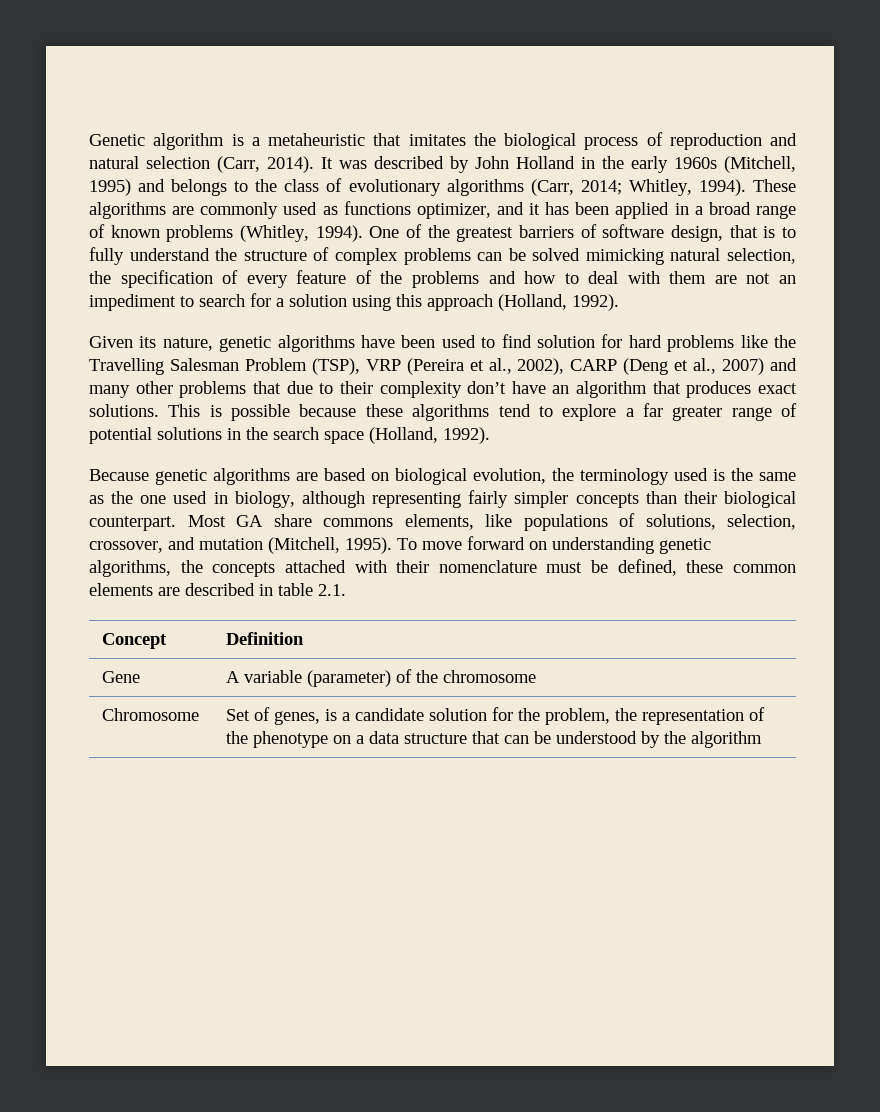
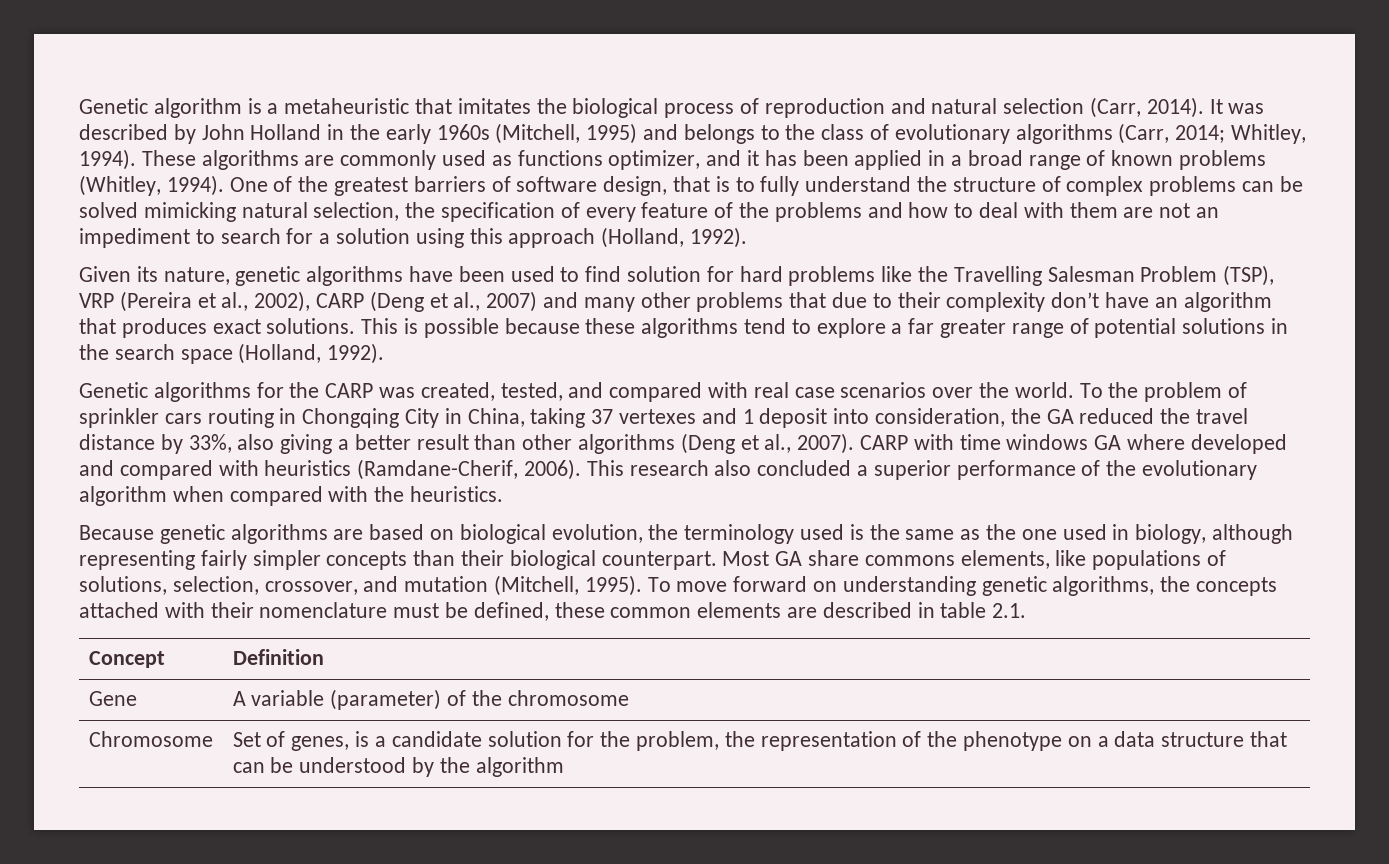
(490, 435) none -> [79,382,1248,402] [79,408,1249,428] [79,433,1287,454] [79,459,1258,480] [79,486,504,506] // Genetic algorithms for the CARP was created, tested, and compared with real case scenarios over the world. To the problem of sprinkler cars routing in Chongqing City in China, taking 37 vertexes and 1 deposit into consideration, the GA reduced the travel distance by 33%, also giving a better result than other algorithms (Deng et al., 2007). CARP with time windows GA where developed and compared with heuristics (Ramdane-Cherif, 2006). This research also concluded a superior performance of the evolutionary algorithm when compared with the heuristics.

